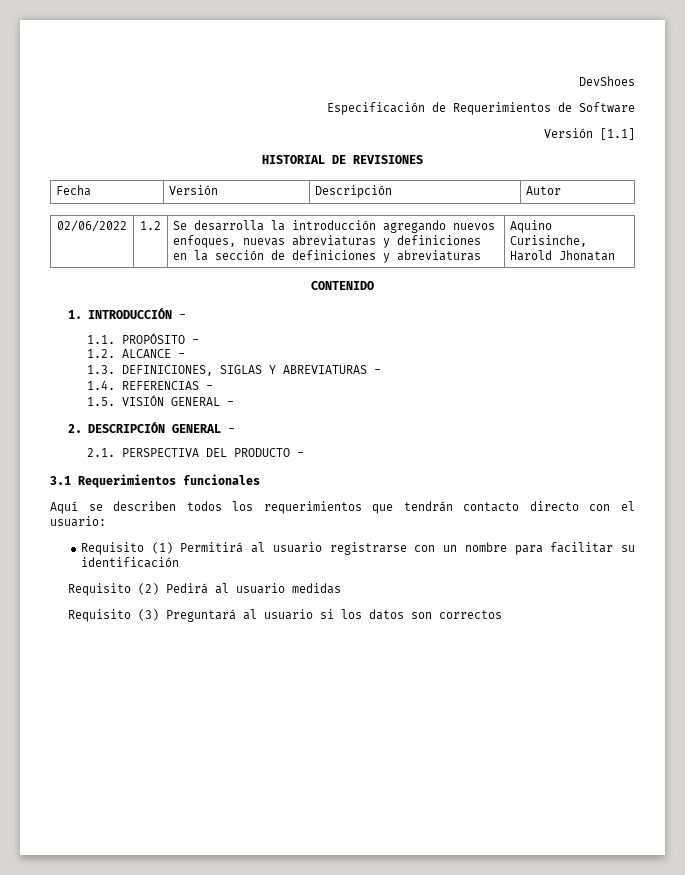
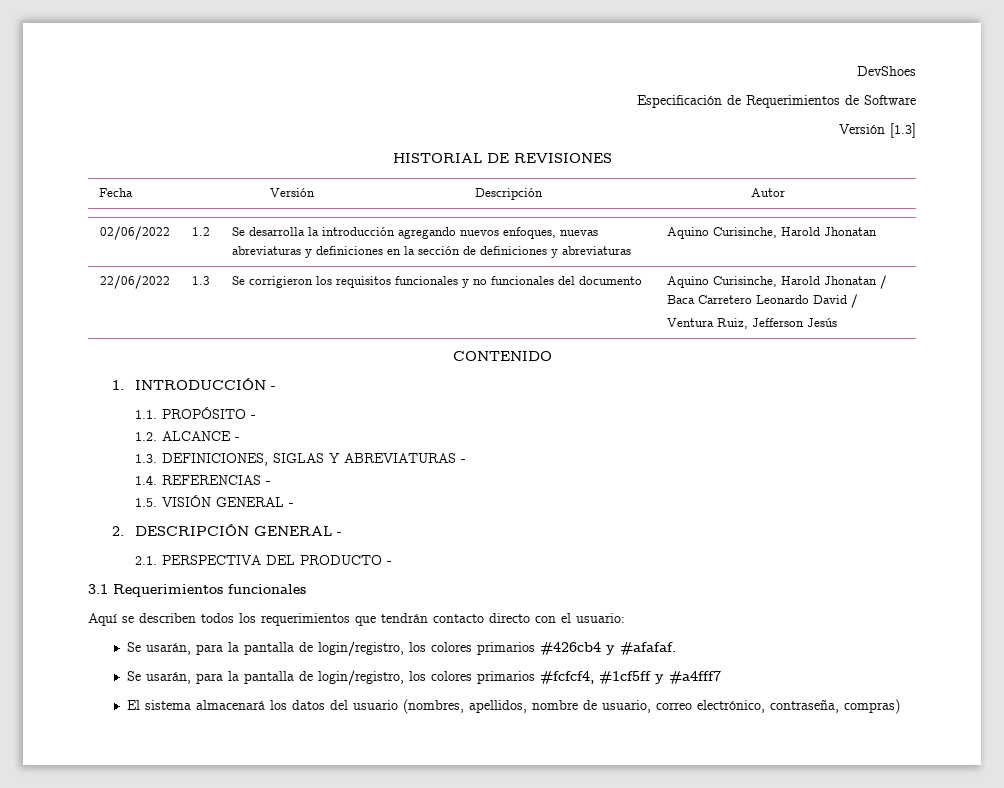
[600,128,635,140] [1.1] -> [890,123,916,138] [1.3]
(616, 255) none -> [99,275,170,289] [192,276,210,285] [231,276,642,288] [666,275,887,289] [666,294,858,308] [666,318,837,329] // 22/06/2022 | 1.3 | Se corrigieron los requisitos funcionales y no funcionales del documento | Aquino Curisinche, Harold Jhonatan / Baca Carretero Leonardo David / // Ventura Ruiz, Jefferson Jesús
[80,542,635,555] [80,557,179,568] [68,583,342,596] [68,609,503,622] Requisito (1) Permitirá al usuario registrarse con un nombre para facilitar su identificación // Requisito (2) Pedirá al usuario medidas // Requisito (3) Preguntará al usuario si los datos son correctos -> [126,641,676,656] [126,670,721,685] [126,699,900,714] Se usarán, para la pantalla de login/registro, los colores primarios #426cb4 y #afafaf. // Se usarán, para la pantalla de login/registro, los colores primarios #fcfcf4, #1cf5ff y #a4fff7 // El sistema almacenará los datos del usuario (nombres, apellidos, nombre de usuario, correo electrónico, contraseña, compras)

